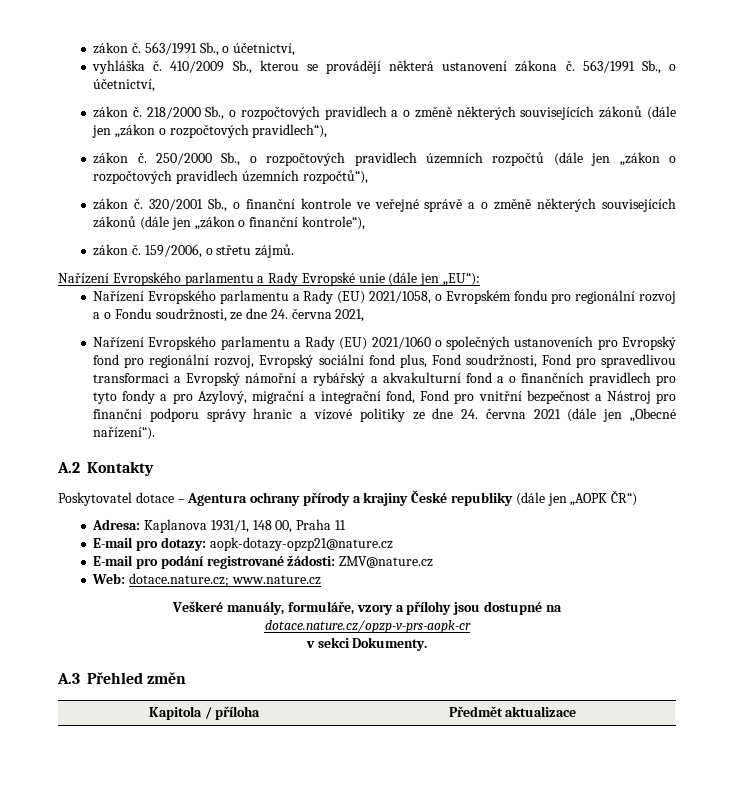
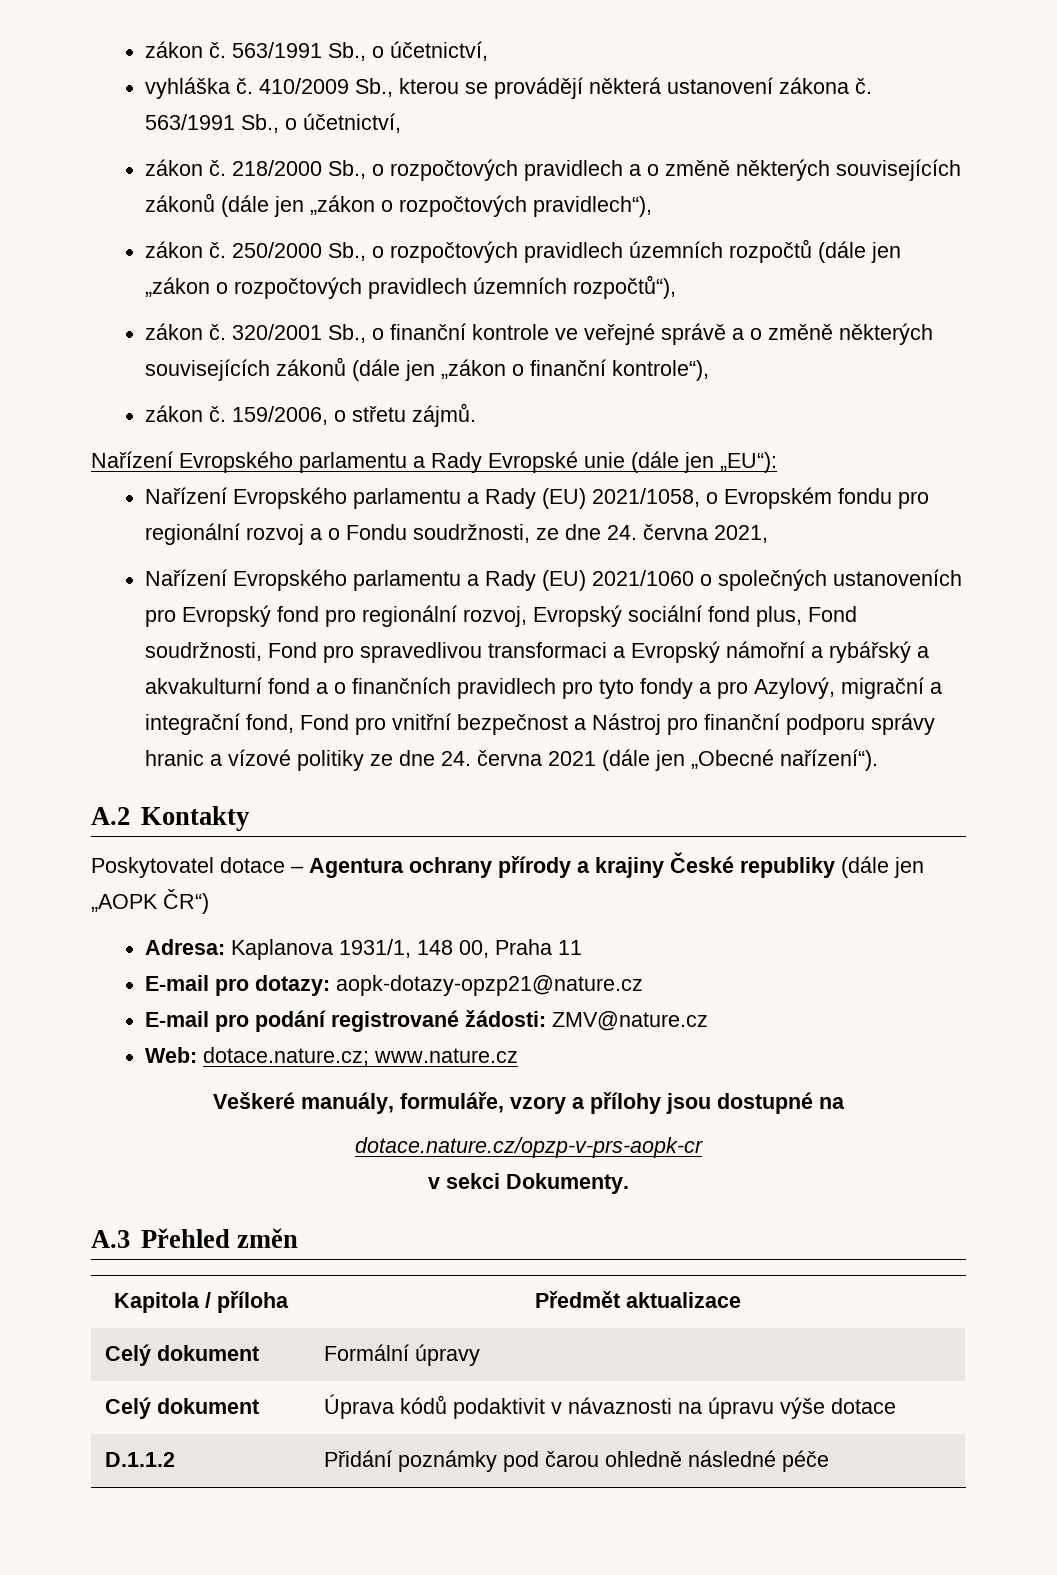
(577, 711) none -> [105,1344,260,1366] [324,1344,481,1366] [105,1397,260,1419] [324,1394,897,1419] [105,1452,176,1467] [324,1450,830,1472] // Celý dokument | Formální úpravy // Celý dokument | Úprava kódů podaktivit v návaznosti na úpravu výše dotace // D.1.1.2 | Přidání poznámky pod čarou ohledně následné péče

